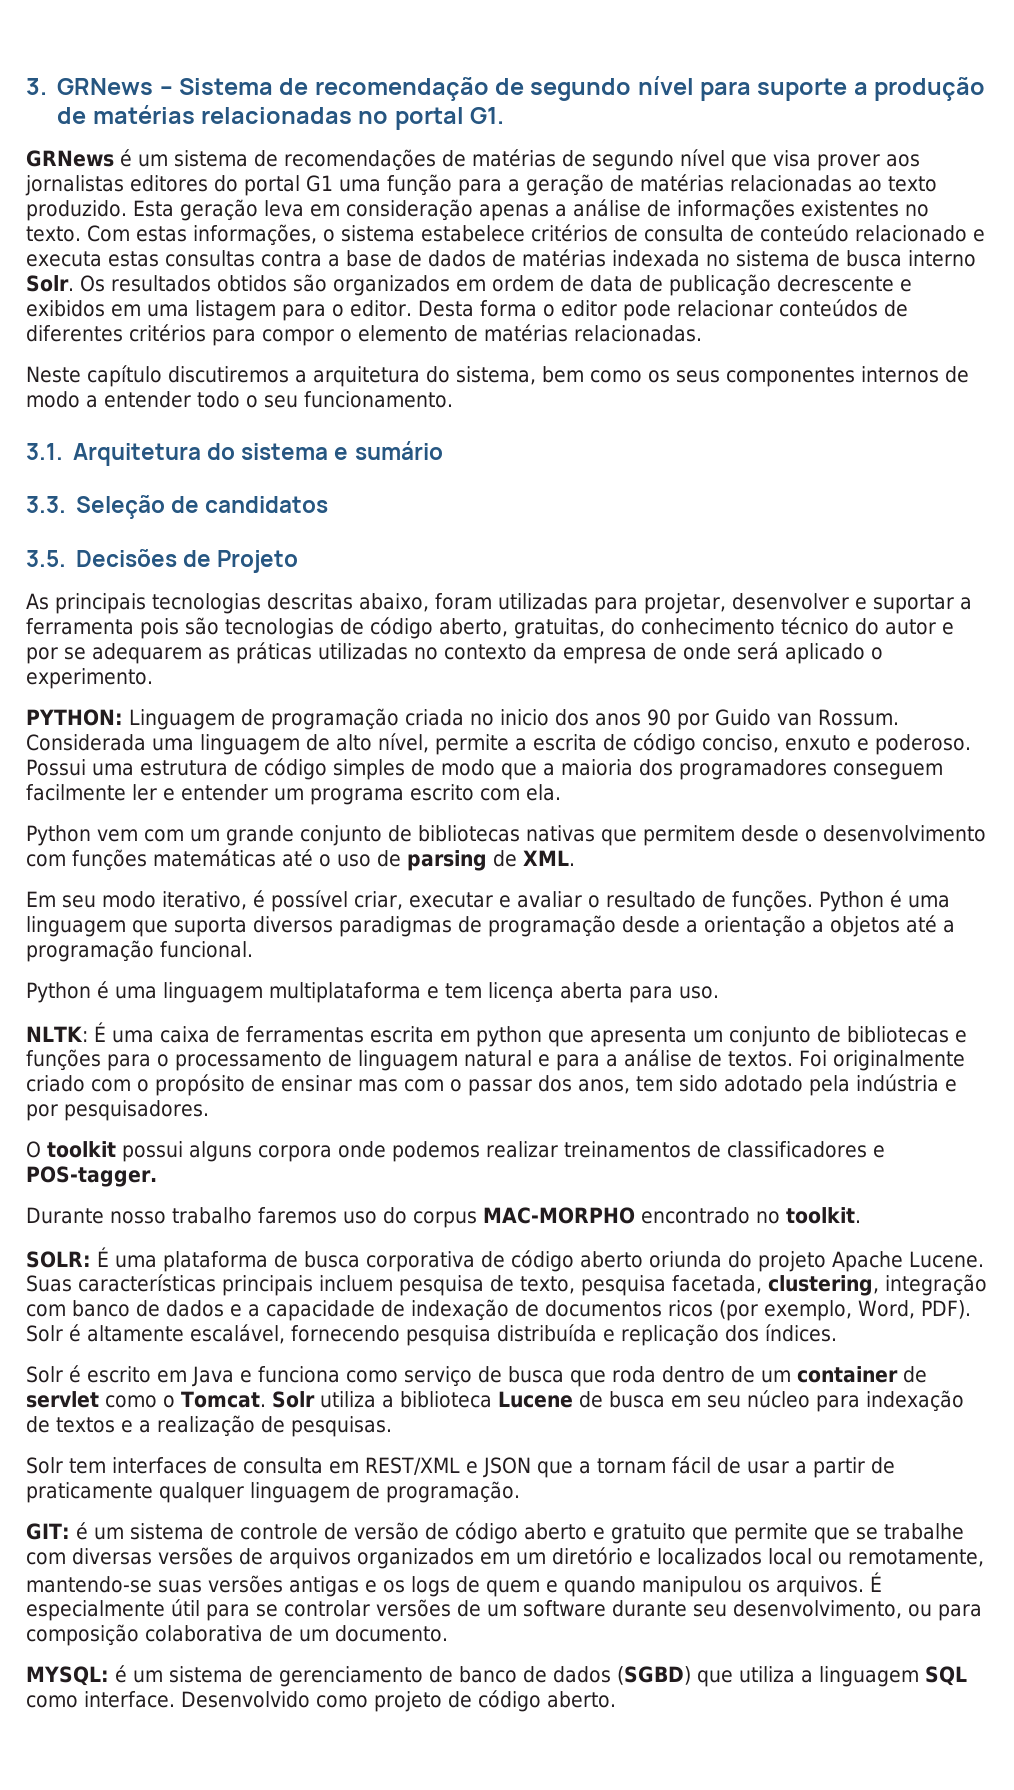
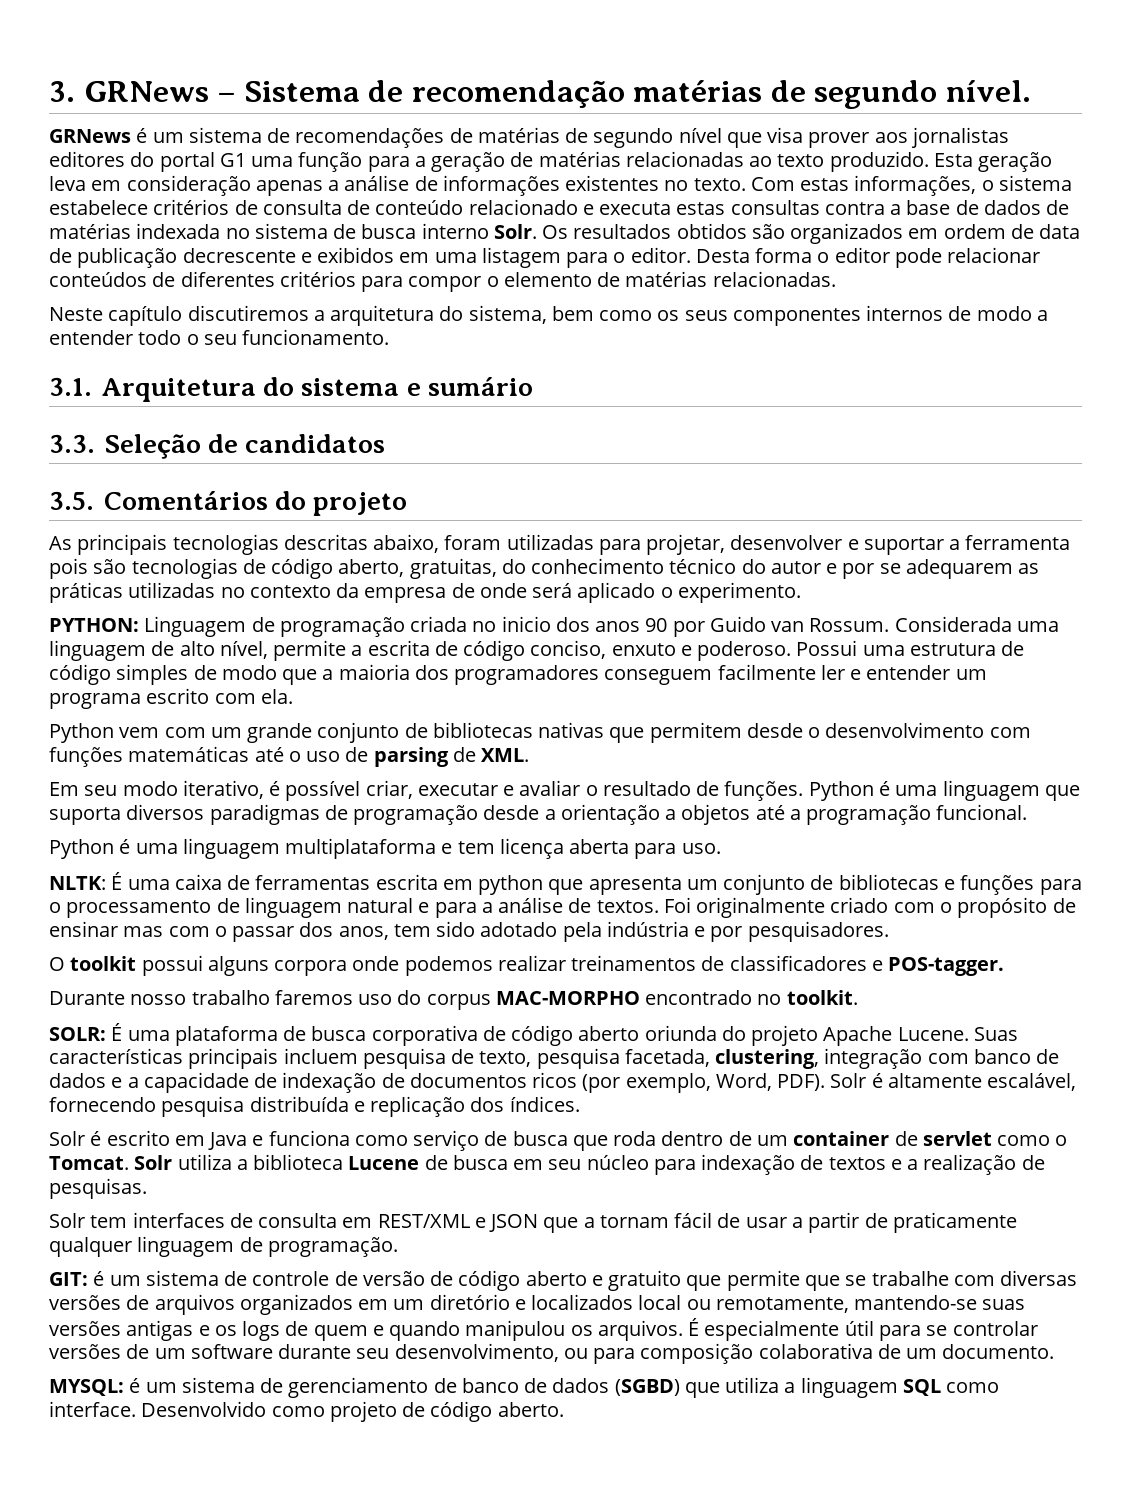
[494,76,986,101] [57,105,504,130] de segundo nível para suporte a produção de matérias relacionadas no portal G1. -> [633,80,1031,109] matérias de segundo nível.
[76,549,299,573] Decisões de Projeto -> [103,491,408,516] Comentários do projeto

